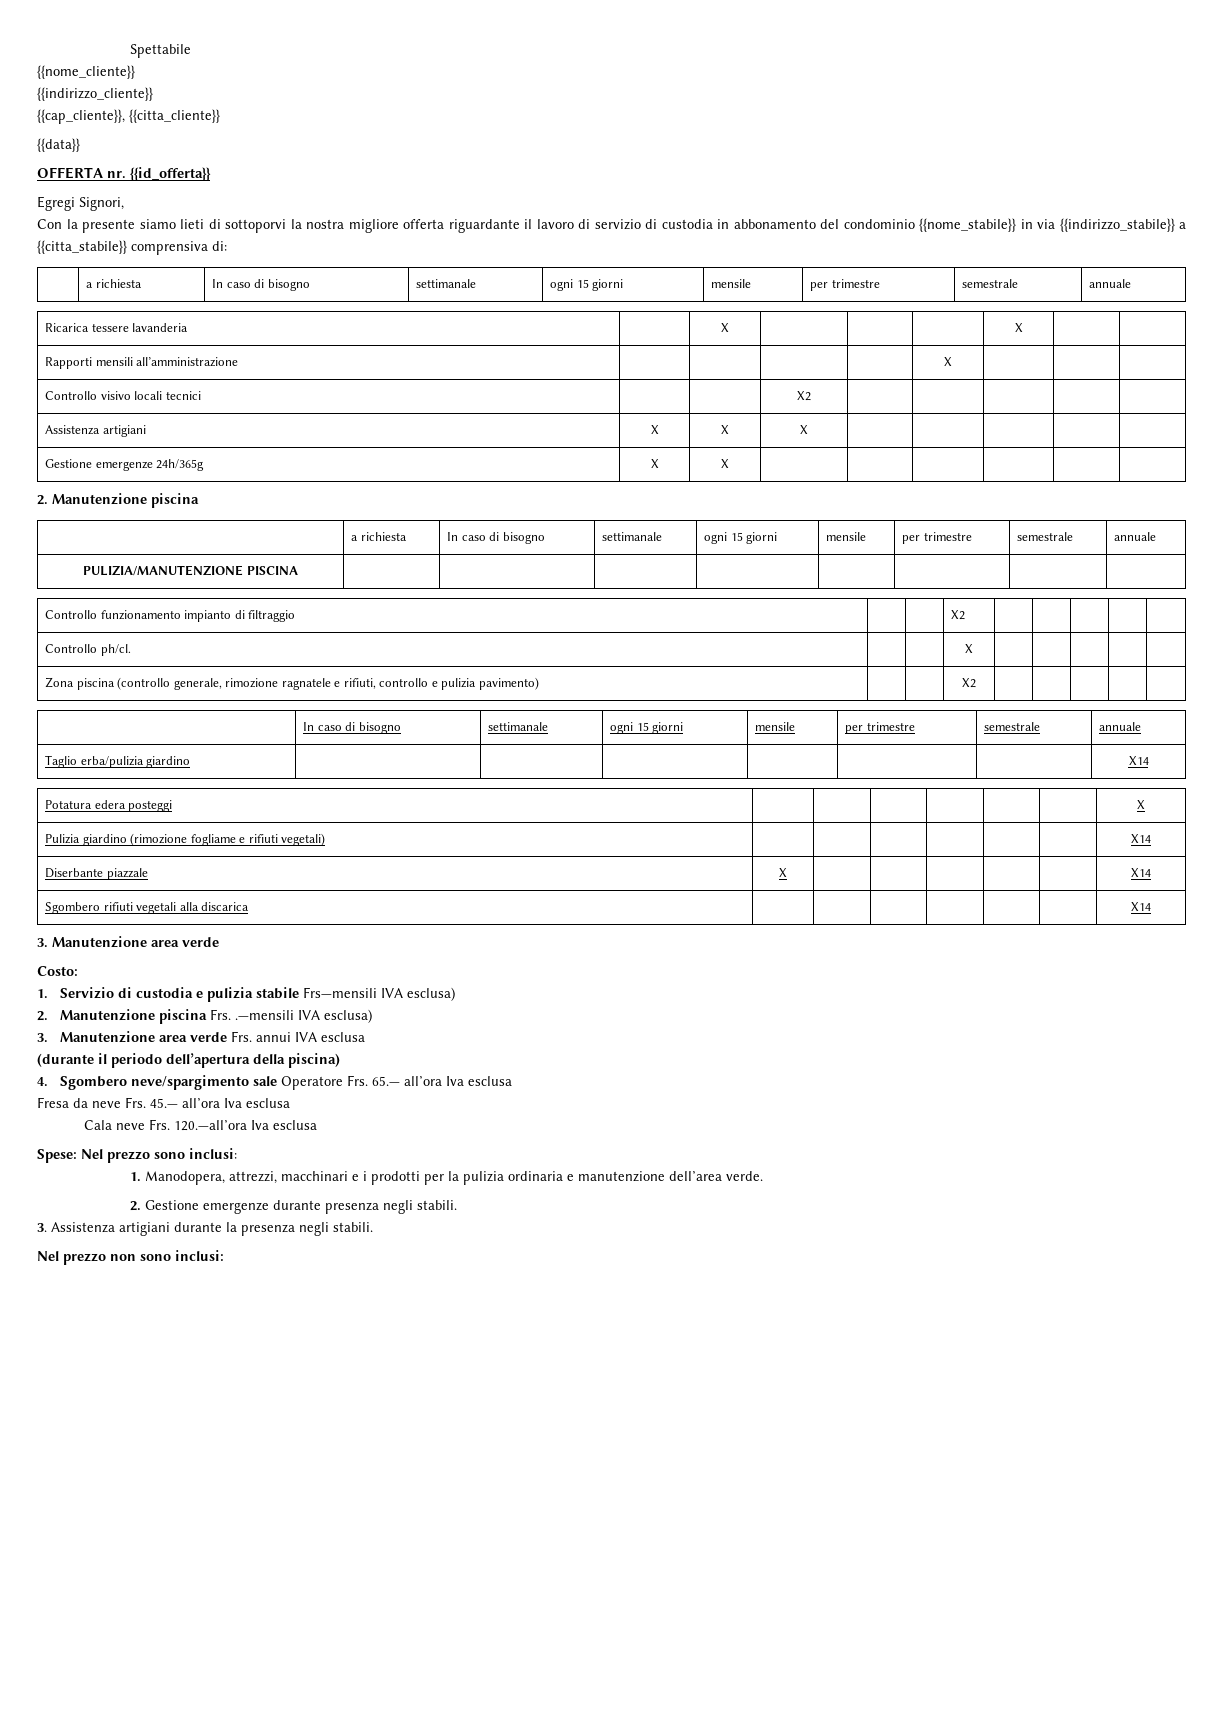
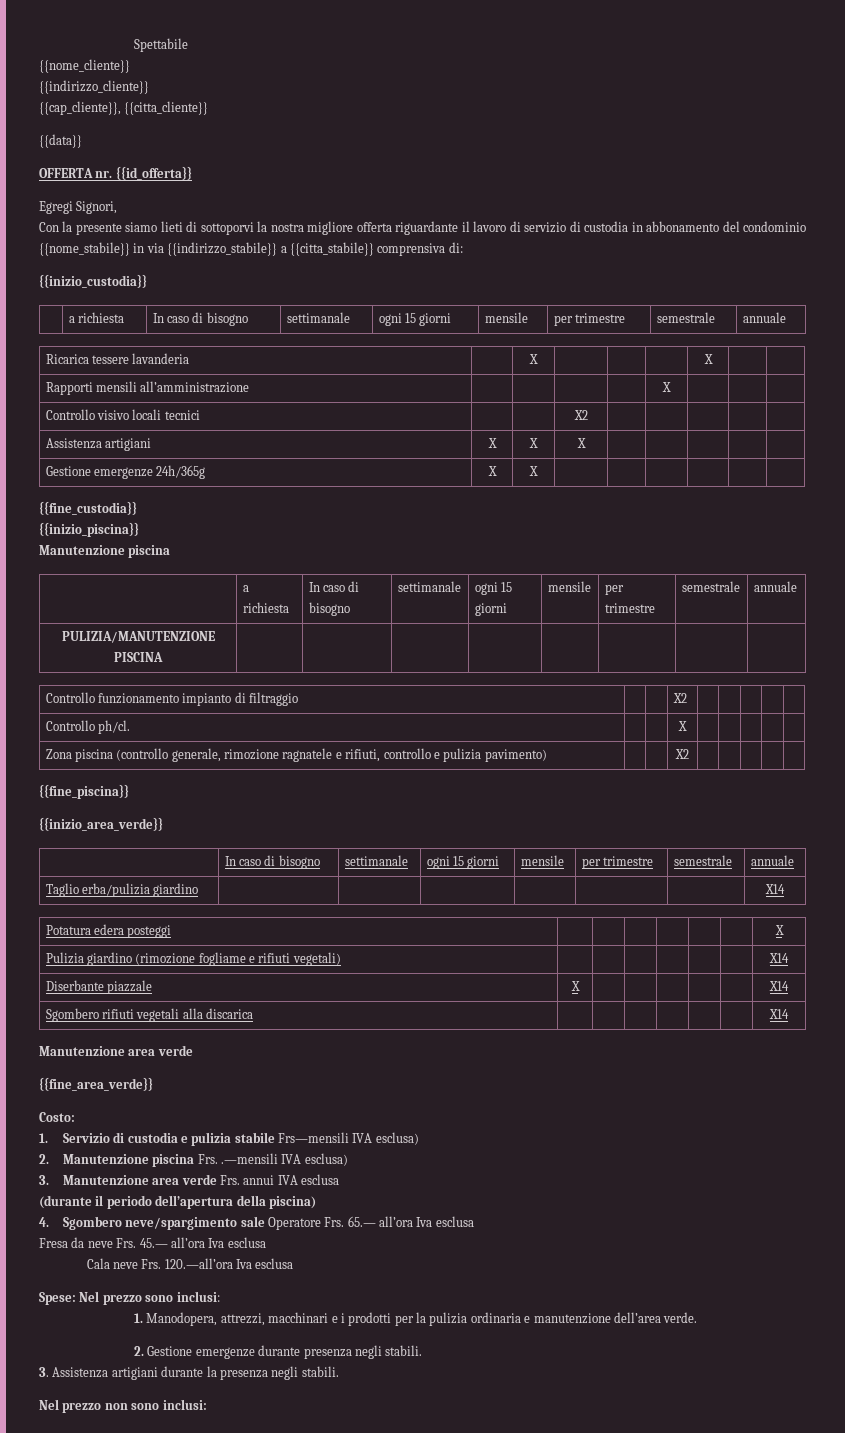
(227, 246) none -> [39,274,147,288] // {{inizio_custodia}}
[37,495,48,505] 2. -> [39,501,137,515] [39,522,139,537] {{fine_custodia}} // {{inizio_piscina}} //
(976, 683) none -> [39,784,129,799] [39,817,163,831] // {{fine_piscina}} // {{inizio_area_verde}}
[37,936,219,948] 3. Manutenzione area verde -> [39,1045,193,1056] [39,1077,153,1091] Manutenzione area verde // {{fine_area_verde}}

